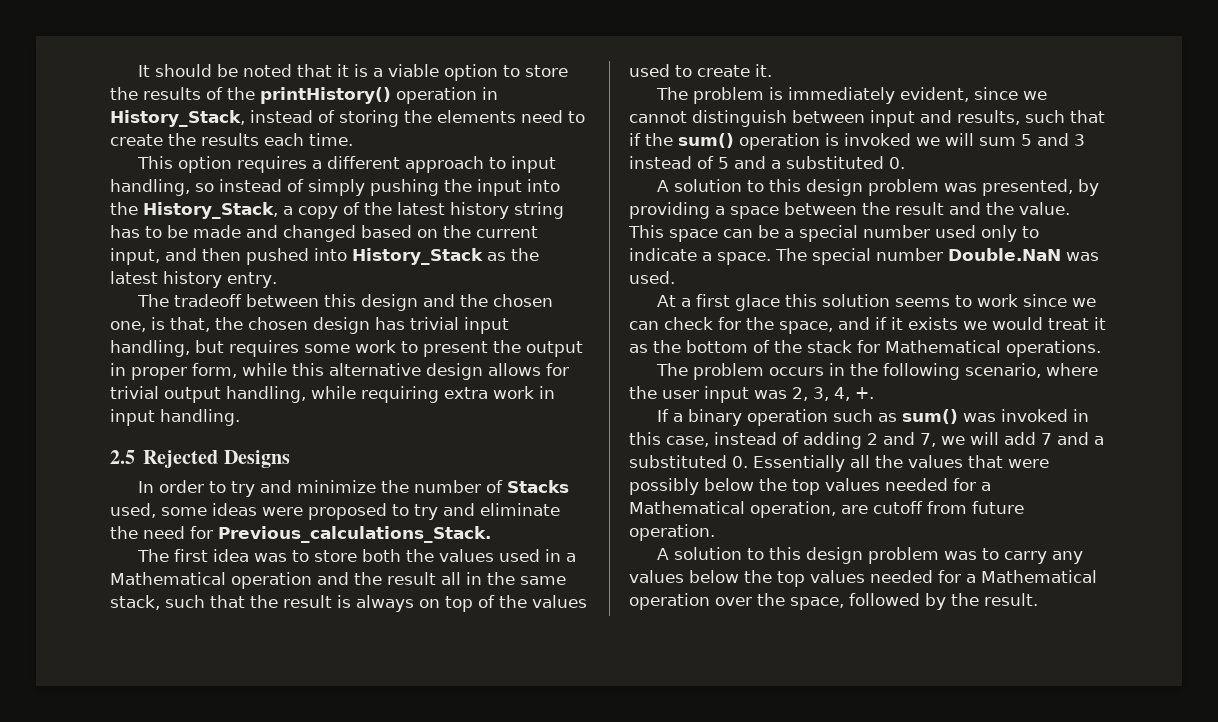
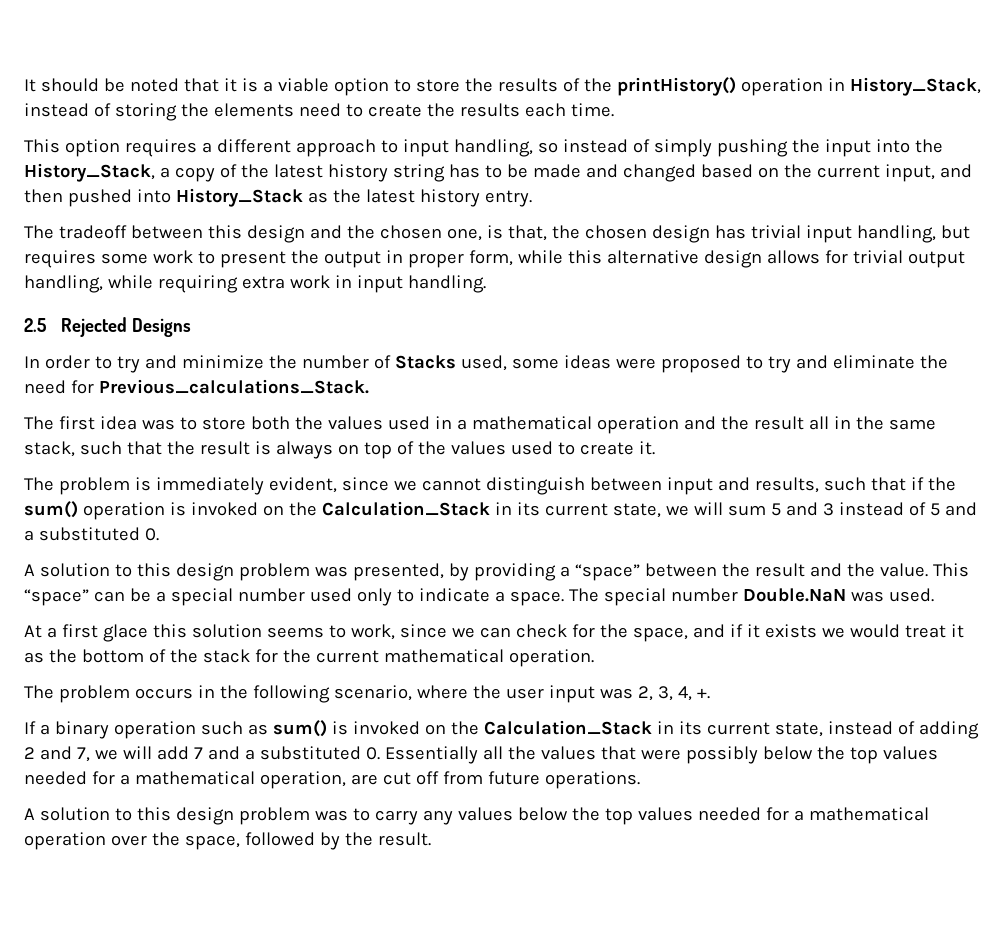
[110,572,226,585] Mathematical -> [471,416,592,430] mathematical
(911, 139) none -> [262,501,661,518] on the Calculation_Stack in its current state,
[730,206,779,219] space -> [574,564,640,581] “space”
[669,229,718,242] space -> [24,589,89,606] “space”
[976,294,1018,307] work -> [350,624,395,640] work,
[885,340,1101,357] Mathematical operations. -> [282,649,594,667] the current mathematical operation.
[962,409,1089,422] [629,432,709,447] was invoked in this case, -> [331,720,823,737] is invoked on the Calculation_Stack in its current state,
[629,501,745,514] Mathematical -> [134,771,255,785] mathematical
[873,501,923,514] cutoff -> [382,771,439,785] cut off
[629,524,715,541] operation. -> [544,771,640,789] operations.
[981,570,1097,583] Mathematical -> [808,807,929,821] mathematical

